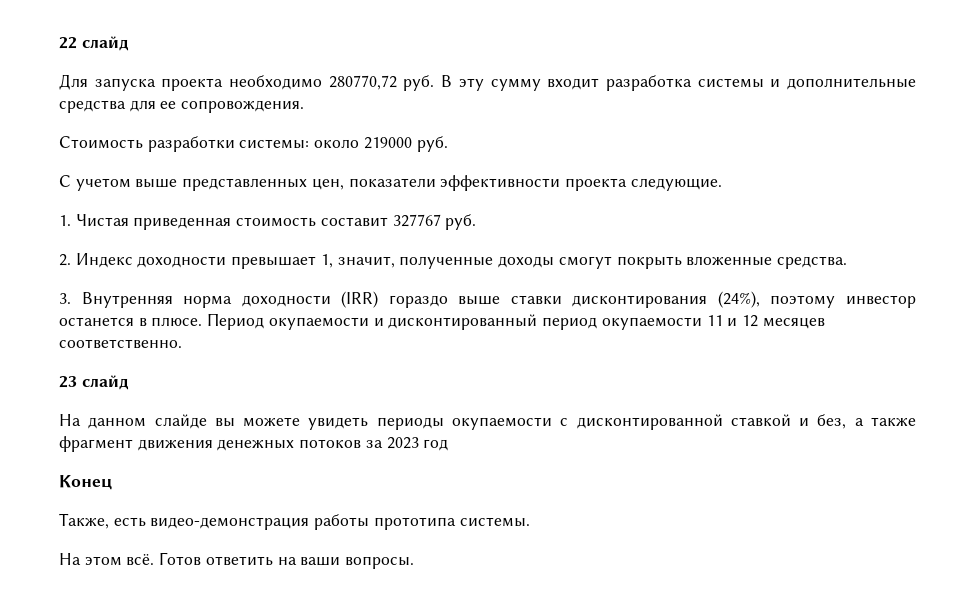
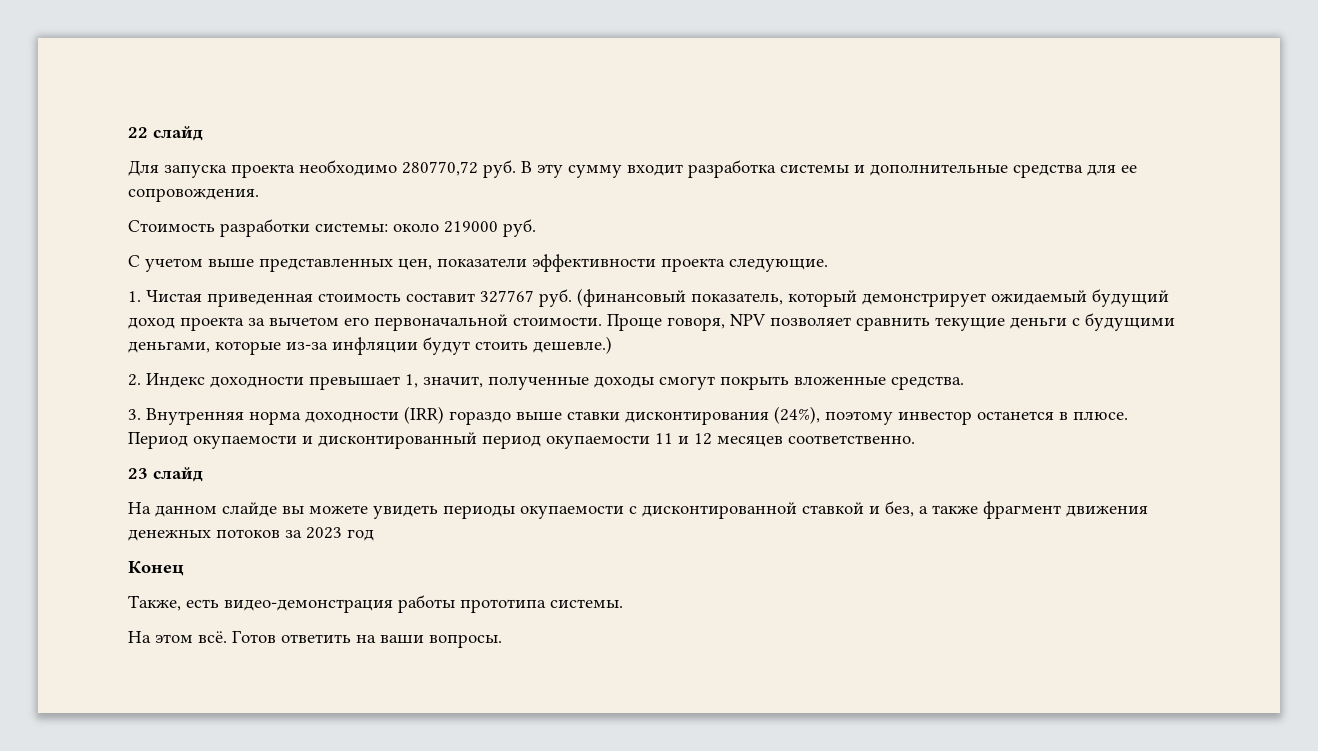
(477, 222) none -> [577,288,1169,307] [128,313,1175,331] [128,336,612,355] (финансовый показатель, который демонстрирует ожидаемый будущий доход проекта за вычетом его первоначальной стоимости. Проще говоря, NPV позволяет сравнить текущие деньги с будущими деньгами, которые из-за инфляции будут стоить дешевле.)

